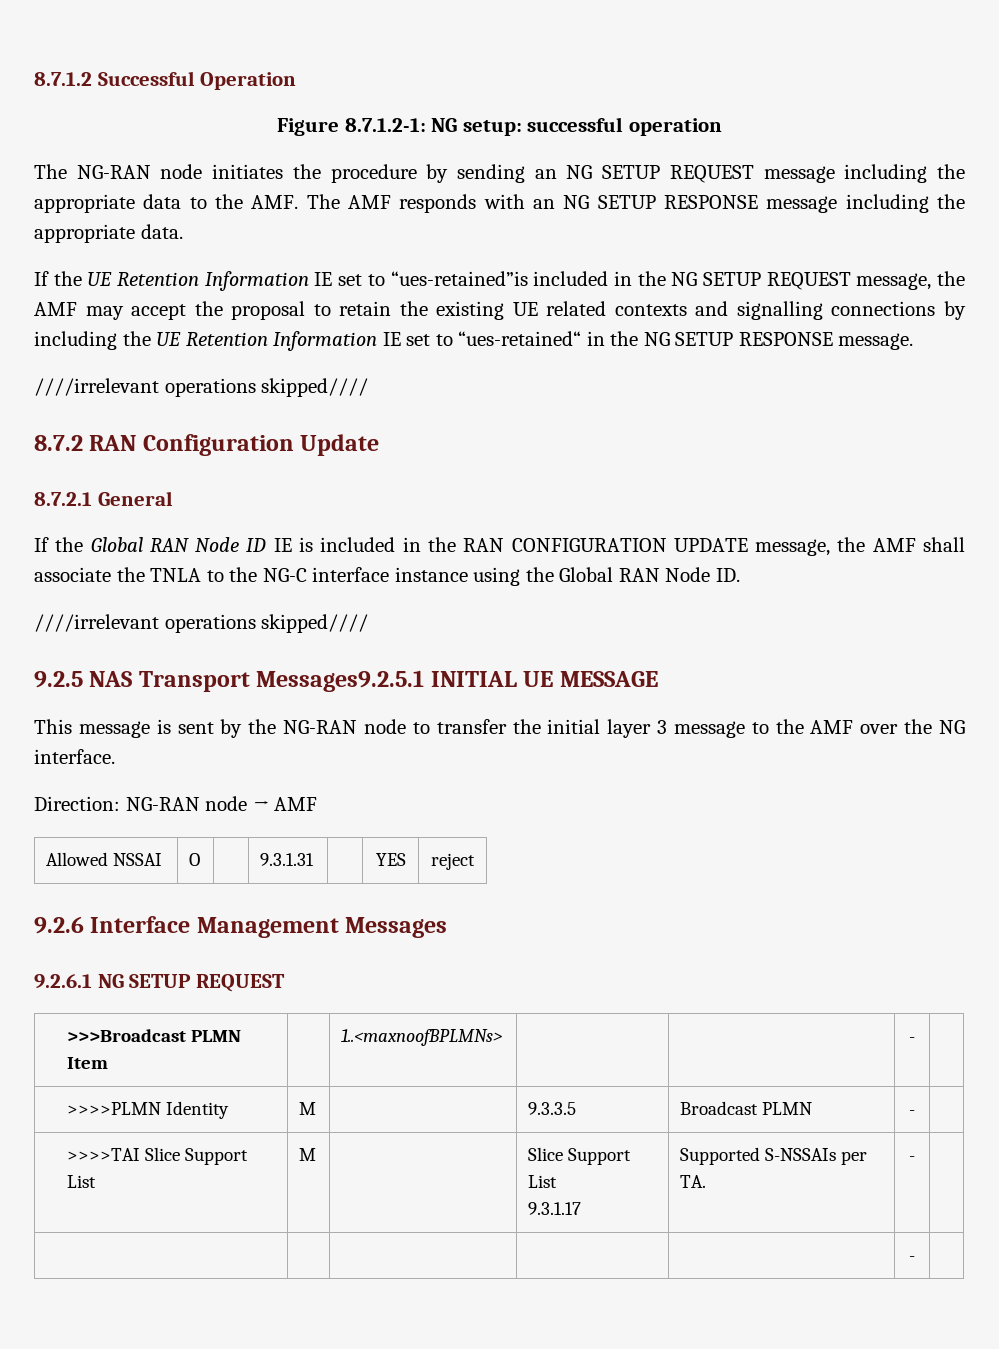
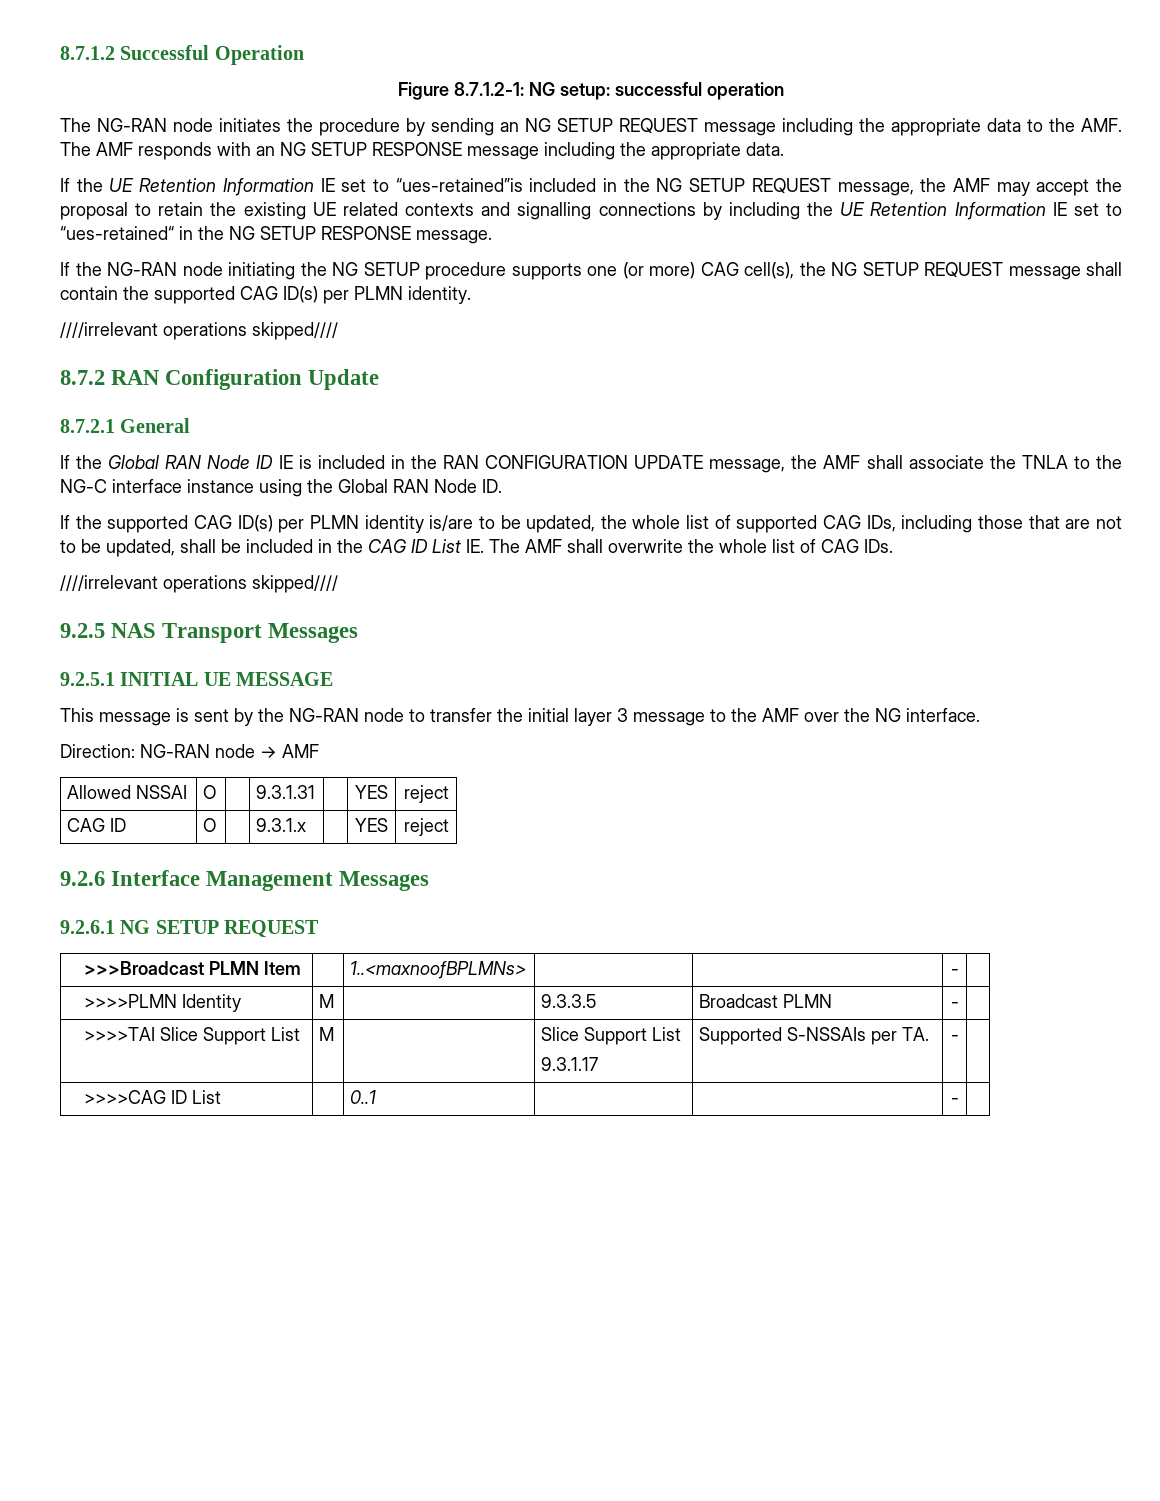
(914, 341) none -> [60,262,1122,280] [60,286,471,304] // If the NG-RAN node initiating the NG SETUP procedure supports one (or more) CAG cell(s), the NG SETUP REQUEST message shall contain the supported CAG ID(s) per PLMN identity.
(740, 575) none -> [60,515,1123,533] [60,539,893,557] // If the supported CAG ID(s) per PLMN identity is/are to be updated, the whole list of supported CAG IDs, including those that are not to be updated, shall be included in the CAG ID List IE. The AMF shall overwrite the whole list of CAG IDs.
[256,670,425,692] Messages9.2.5.1 -> [268,623,359,643] [60,672,115,686] Messages // 9.2.5.1
(475, 861) none -> [67,818,127,832] [203,818,217,832] [256,818,307,832] [355,818,388,832] [403,818,449,836] // CAG ID | O | | 9.3.1.x | | YES | reject
(915, 1158) | | -> [84,1090,222,1104] [350,1090,377,1104] >>>>CAG ID List | | 0..1

